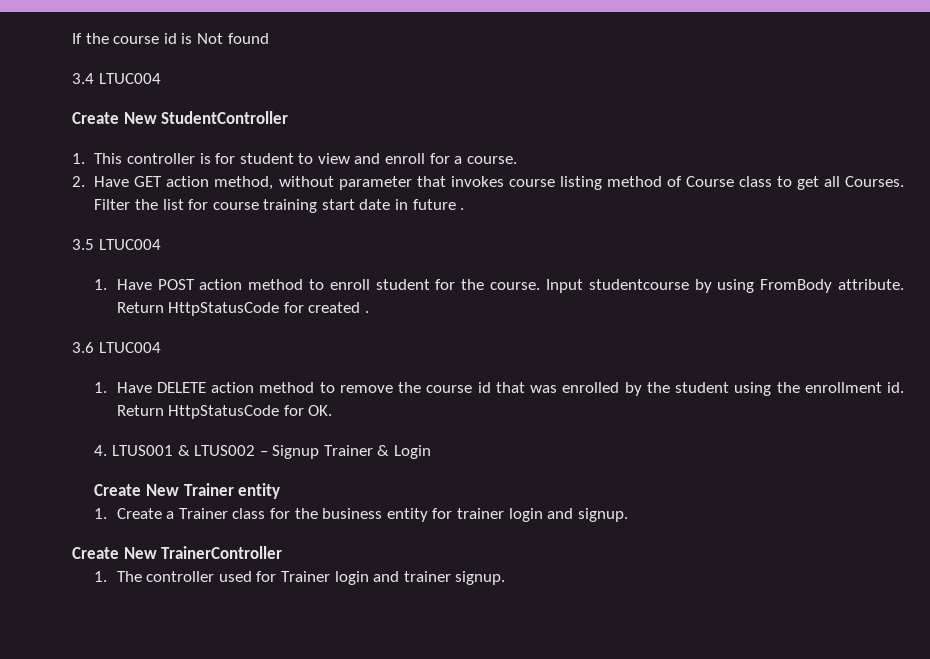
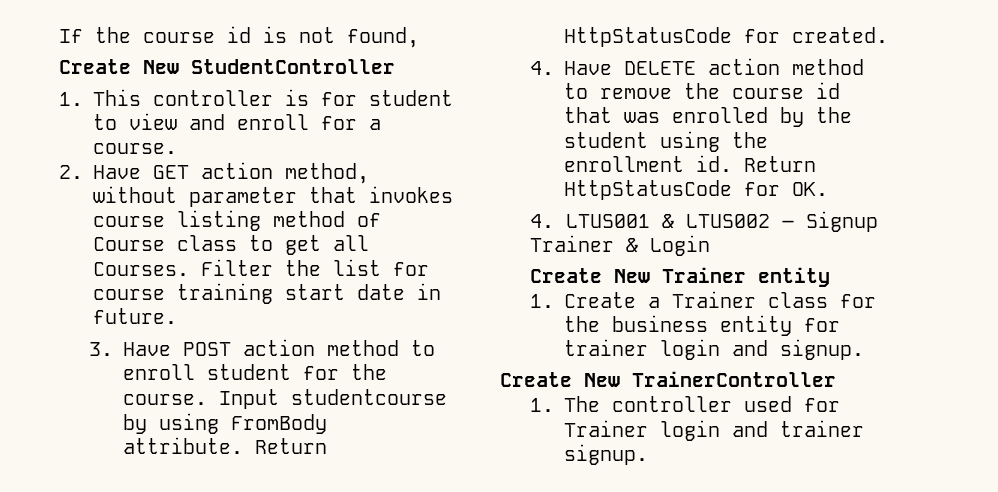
[196,33,269,44] [72,73,161,84] Not found // 3.4 LTUC004 -> [299,27,419,48] not found,
[412,199,465,210] [72,239,161,250] [94,279,108,290] future . // 3.5 LTUC004 // 1. -> [93,308,177,324] [89,342,114,356] future. // 3.
[308,302,370,313] [72,342,161,353] [94,382,108,393] created . // 3.6 LTUC004 // 1. -> [792,27,889,43] [530,61,555,75] created. // 4.

